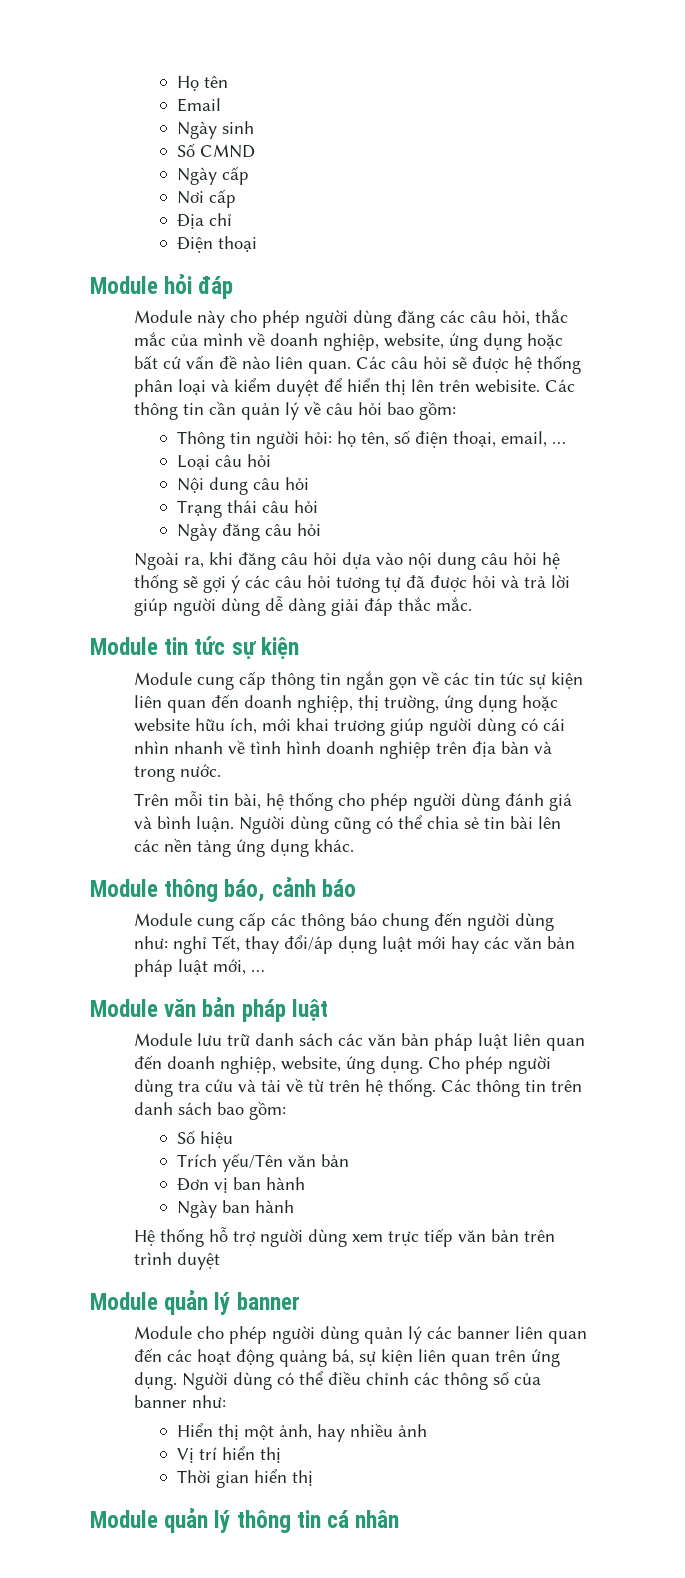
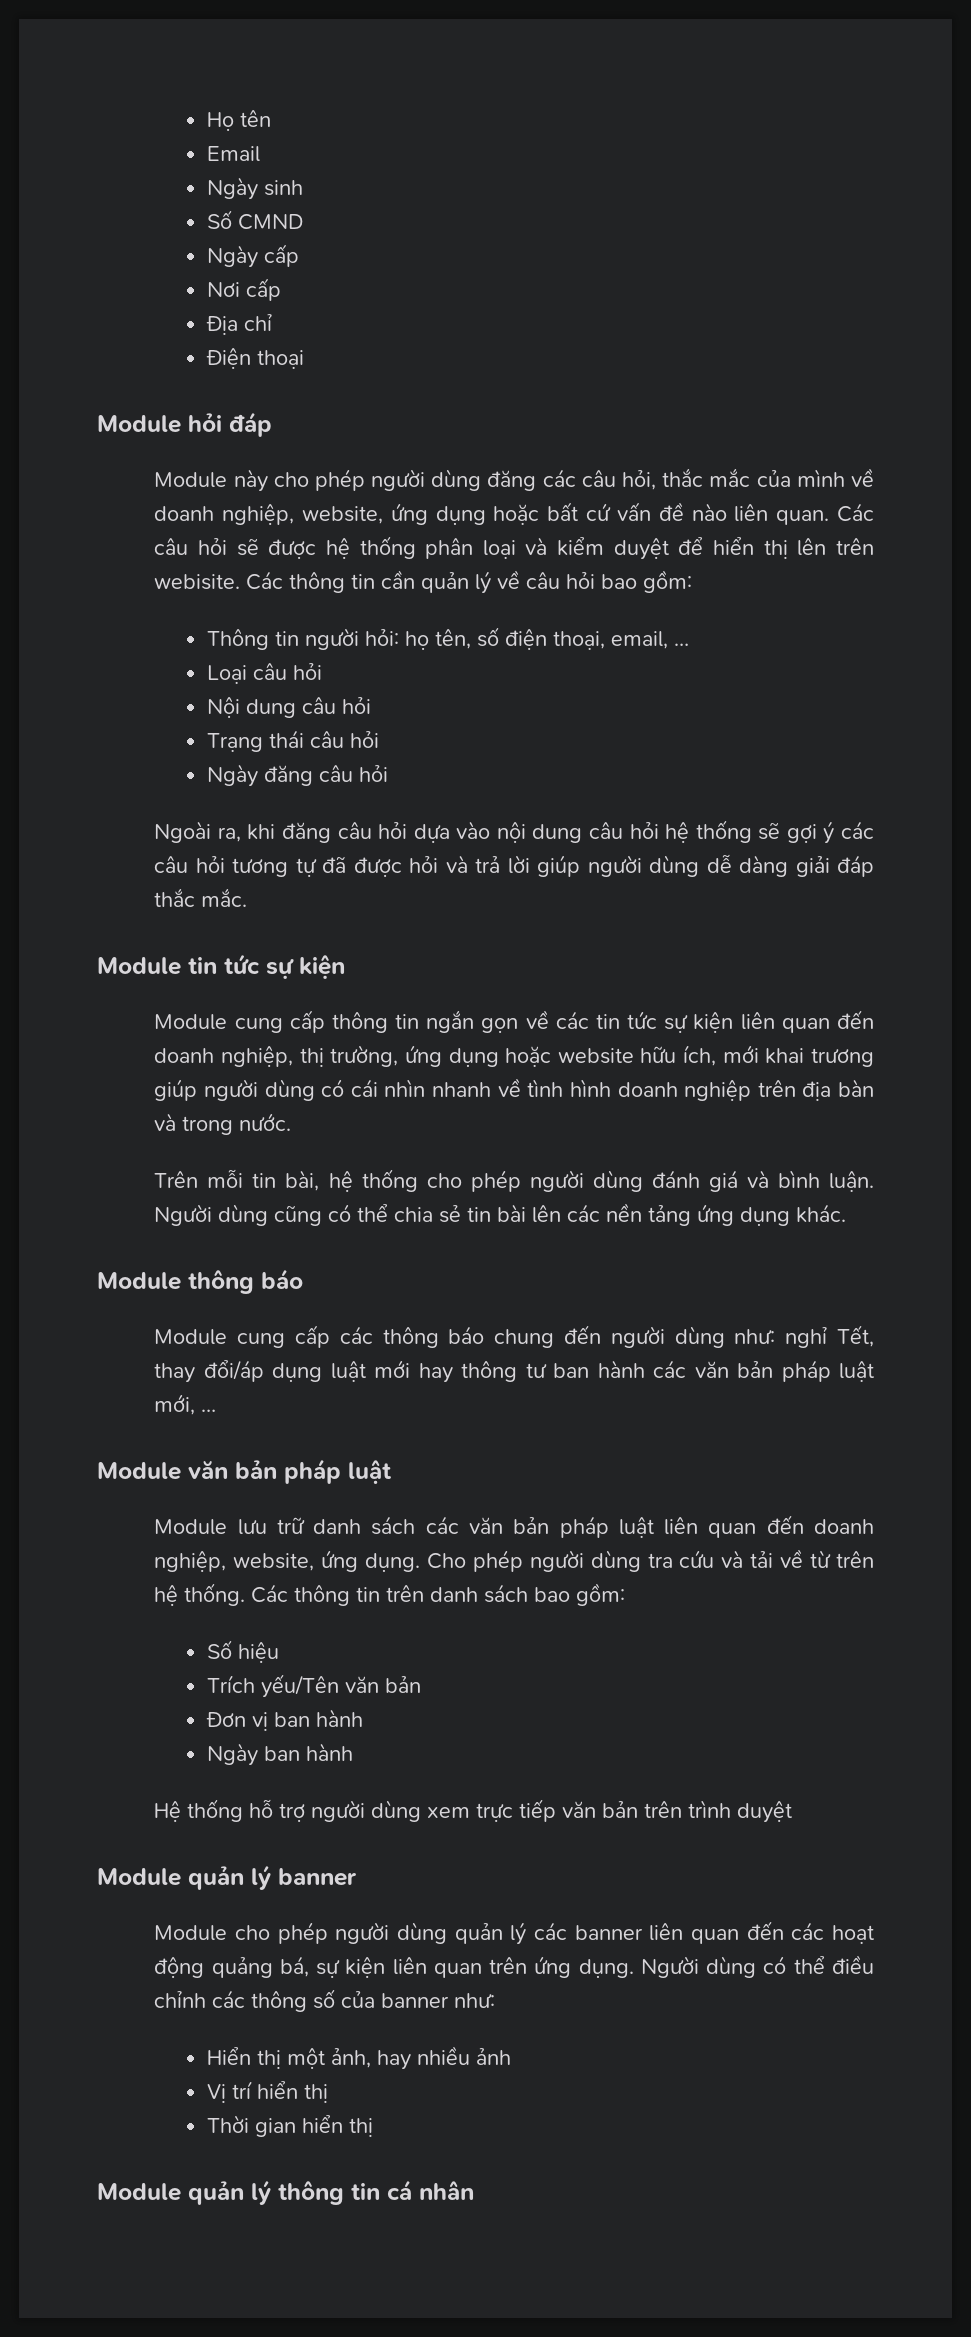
[224,877,316,902] báo, cảnh -> (254, 1282) none
(480, 945) none -> [461,1360,645,1382] thông tư ban hành

